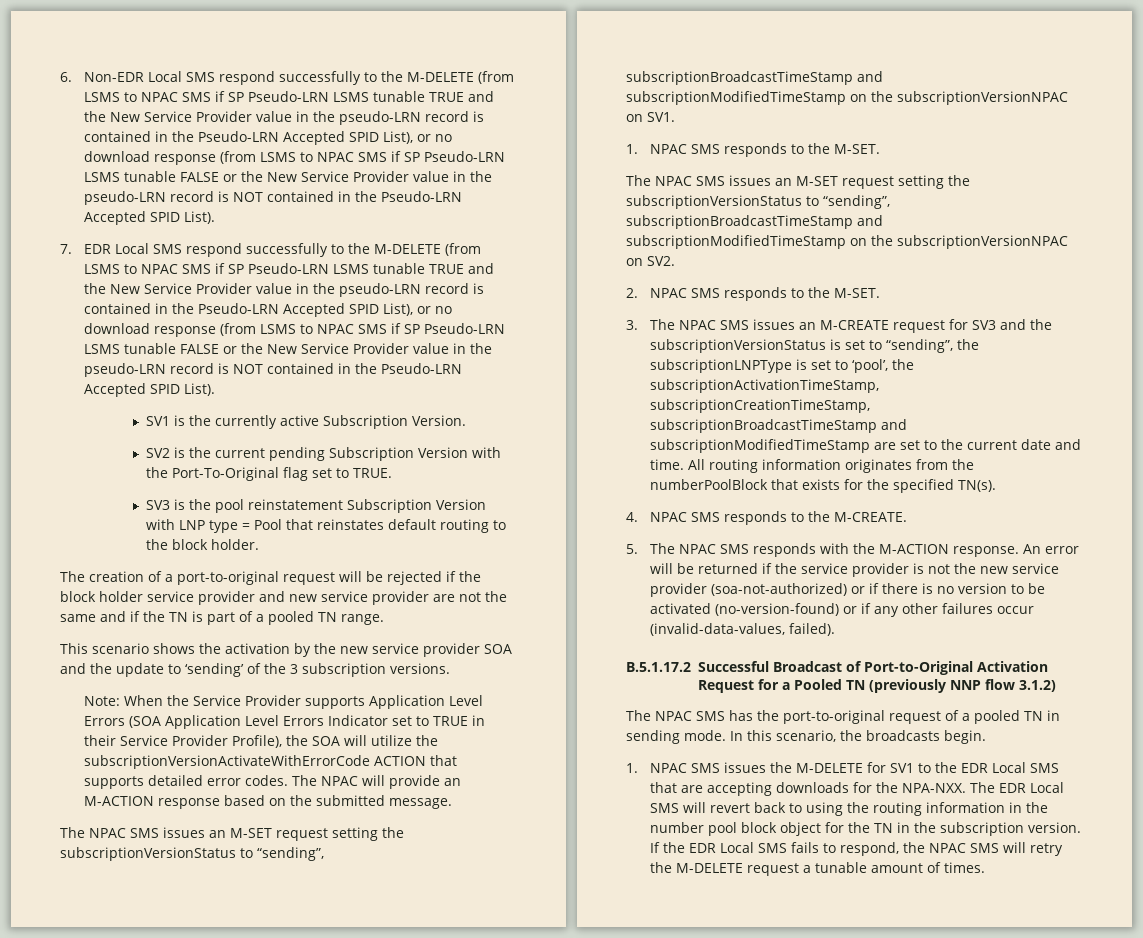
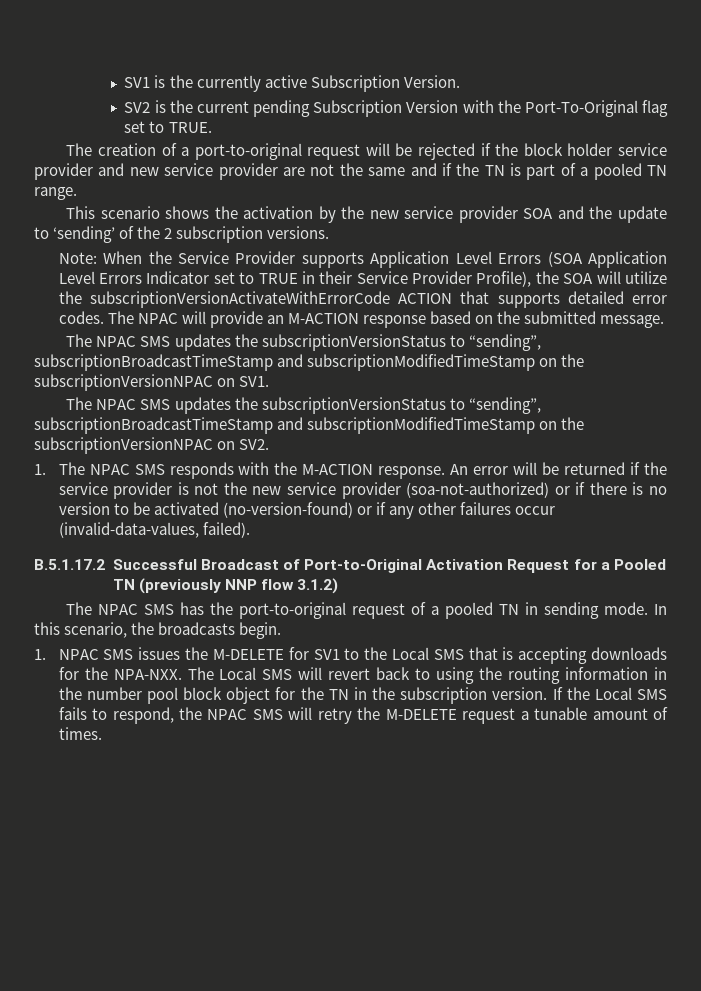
[60,71,514,85] [83,91,494,102] [83,111,484,125] [83,131,452,145] [83,151,505,165] [83,171,492,182] [83,191,462,205] [83,211,215,225] [60,243,481,257] [83,263,494,274] [83,283,484,297] [83,303,452,317] [83,323,505,337] [83,343,492,354] [83,363,462,377] [83,383,215,397] 6. Non-EDR Local SMS respond successfully to the M-DELETE (from LSMS to NPAC SMS if SP Pseudo-LRN LSMS tunable TRUE and the New Service Provider value in the pseudo-LRN record is contained in the Pseudo-LRN Accepted SPID List), or no download response (from LSMS to NPAC SMS if SP Pseudo-LRN LSMS tunable FALSE or the New Service Provider value in the pseudo-LRN record is NOT contained in the Pseudo-LRN Accepted SPID List). // 7. EDR Local SMS respond successfully to the M-DELETE (from LSMS to NPAC SMS if SP Pseudo-LRN LSMS tunable TRUE and the New Service Provider value in the pseudo-LRN record is contained in the Pseudo-LRN Accepted SPID List), or no download response (from LSMS to NPAC SMS if SP Pseudo-LRN LSMS tunable FALSE or the New Service Provider value in the pseudo-LRN record is NOT contained in the Pseudo-LRN Accepted SPID List). // -> (124, 82) none
[145,499,486,513] [145,519,506,533] [145,539,259,550] // SV3 is the pool reinstatement Subscription Version with LNP type = Pool that reinstates default routing to the block holder. -> (212, 127) none
[290,664,298,674] 3 -> [164,228,173,239] 2
[163,827,378,841] issues an M-SET request setting -> [174,334,231,351] updates
[626,143,880,157] [626,175,944,189] 1. NPAC SMS responds to the M-SET. // The NPAC SMS issues an M-SET request setting -> [66,397,231,414] The NPAC SMS updates
[626,287,880,301] [626,319,1052,333] [649,339,979,353] [649,359,914,373] [649,379,879,393] [649,399,870,413] [649,419,907,433] [649,439,1081,453] [649,459,974,473] [649,479,996,493] [626,511,907,525] [626,544,638,554] 2. NPAC SMS responds to the M-SET. // 3. The NPAC SMS issues an M-CREATE request for SV3 and the subscriptionVersionStatus is set to “sending”, the subscriptionLNPType is set to ‘pool’, the subscriptionActivationTimeStamp, subscriptionCreationTimeStamp, subscriptionBroadcastTimeStamp and subscriptionModifiedTimeStamp are set to the current date and time. All routing information originates from the numberPoolBlock that exists for the specified TN(s). // 4. NPAC SMS responds to the M-CREATE. // 5. -> [34,464,46,475] 1.
[960,763,988,773] EDR -> (388, 653) none
[680,785,703,793] are -> [502,647,514,660] is
[998,783,1026,793] EDR -> (214, 673) none
[688,843,716,853] EDR -> (590, 693) none

